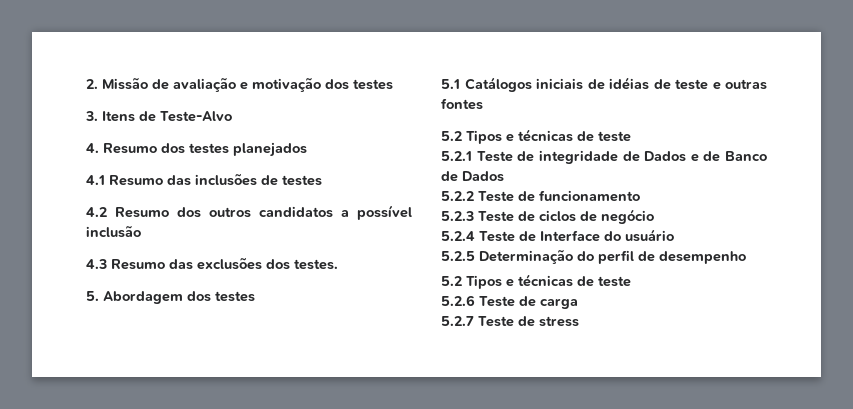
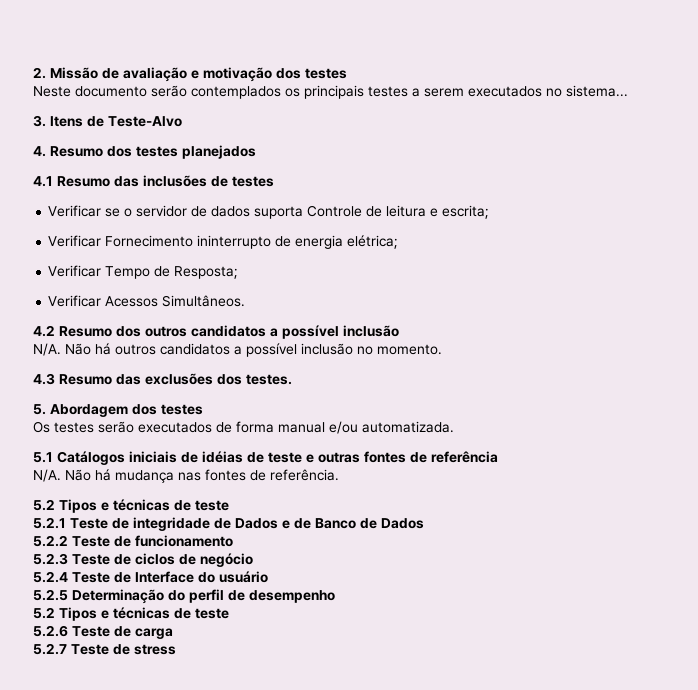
(393, 84) none -> [33,85,628,99] // Neste documento serão contemplados os principais testes a serem executados no sistema...
(322, 180) none -> [48,205,490,219] [48,235,399,249] [48,265,239,279] [48,295,246,307] // Verificar se o servidor de dados suporta Controle de leitura e escrita; // Verificar Fornecimento ininterrupto de energia elétrica; // Verificar Tempo de Resposta; // Verificar Acessos Simultâneos.
(141, 231) none -> [33,343,442,357] // N/A. Não há outros candidatos a possível inclusão no momento.
(255, 296) none -> [33,421,454,434] // Os testes serão executados de forma manual e/ou automatizada.
(483, 104) none -> [410,451,498,463] [33,469,339,483] de referência // N/A. Não há mudança nas fontes de referência.

